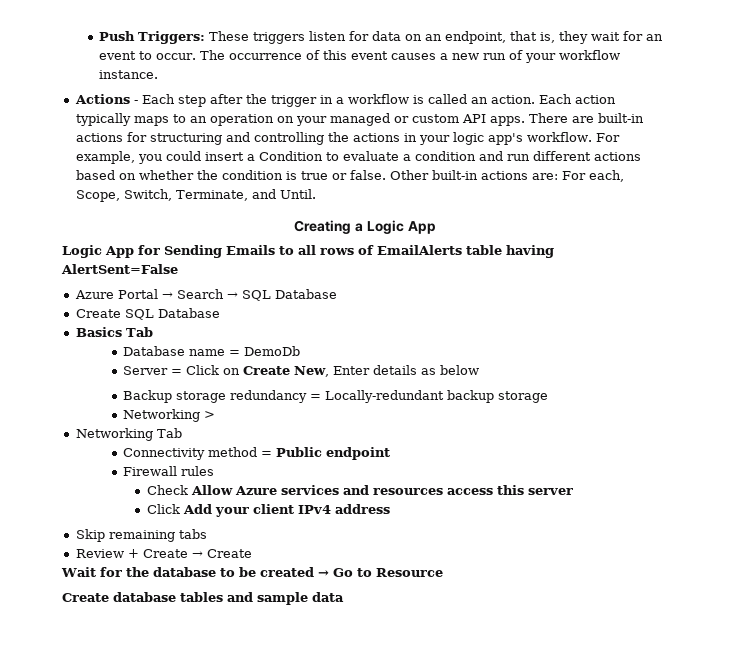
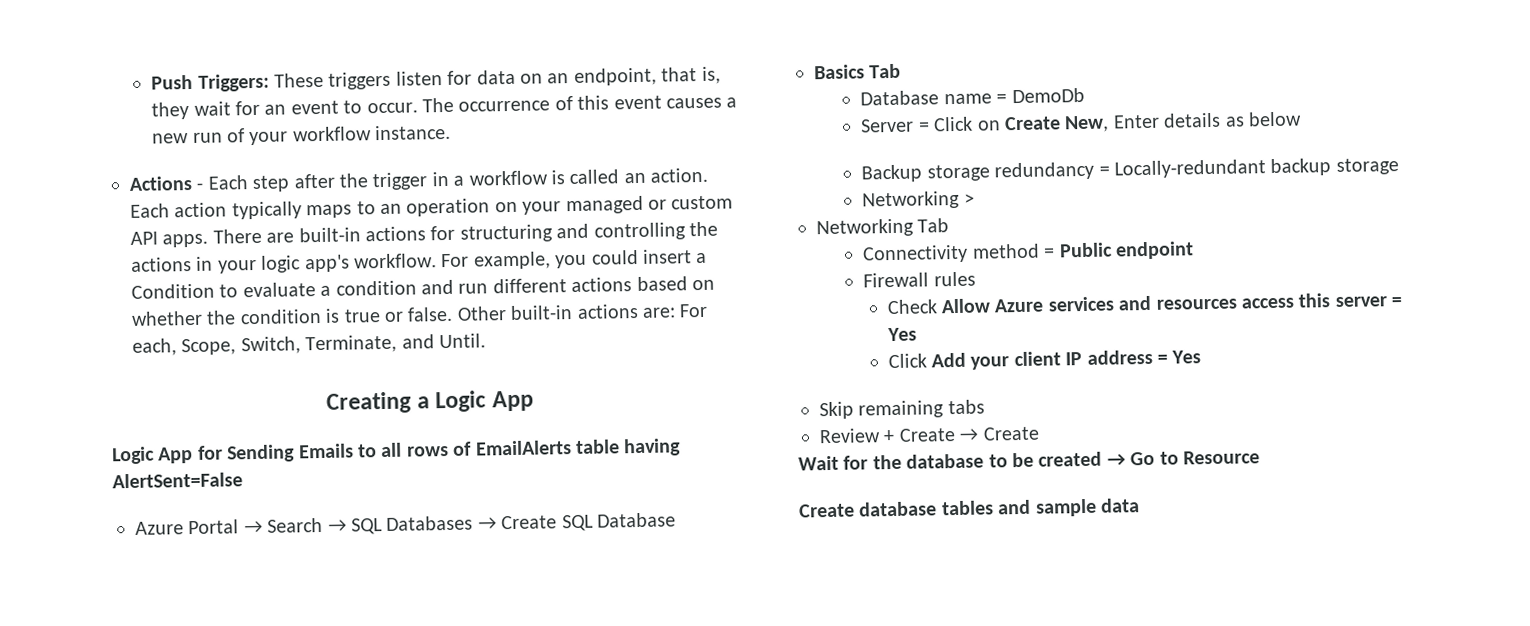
[274,289,337,299] Database // -> [386,515,497,531] Databases →
(573, 491) none -> [1391,296,1403,307] [886,327,917,342] = Yes
[297,505,331,514] IPv4 -> [1065,352,1083,366] IP
(390, 509) none -> [1156,350,1202,364] = Yes

